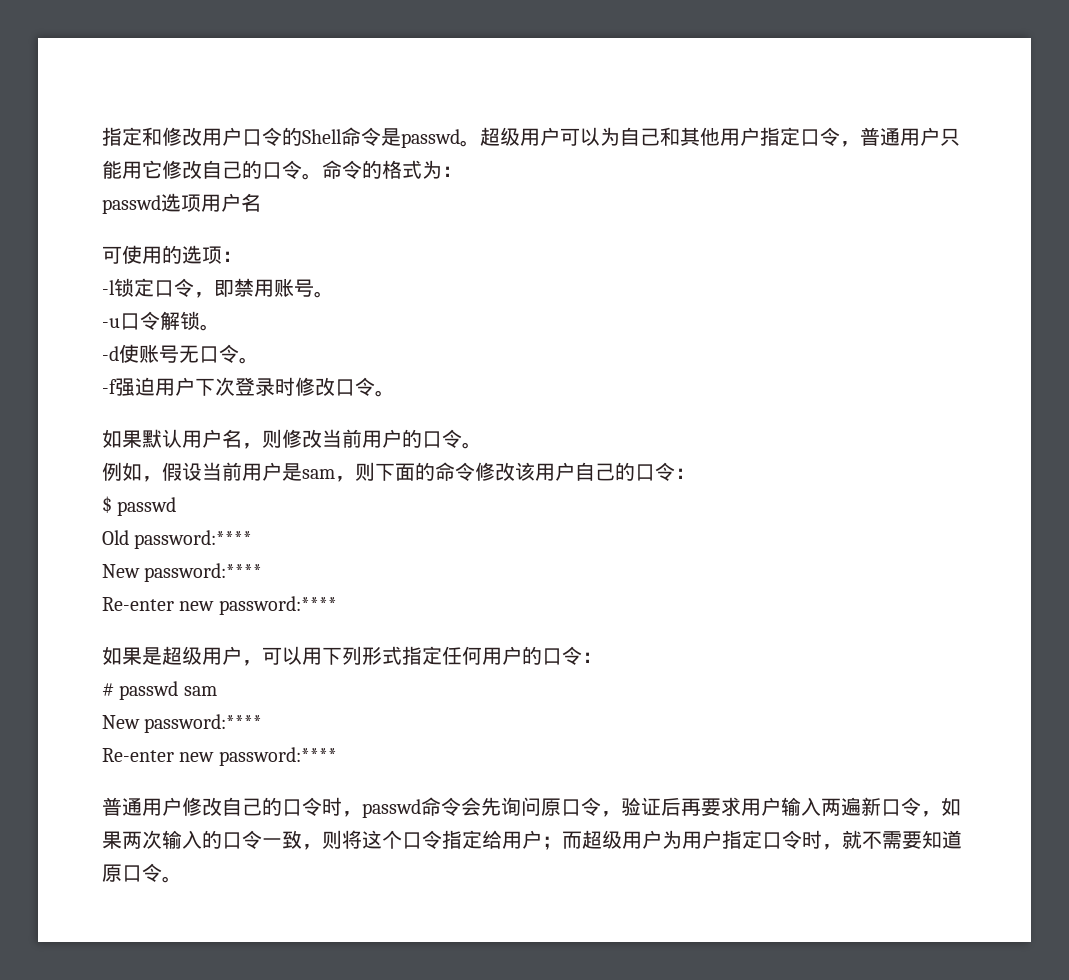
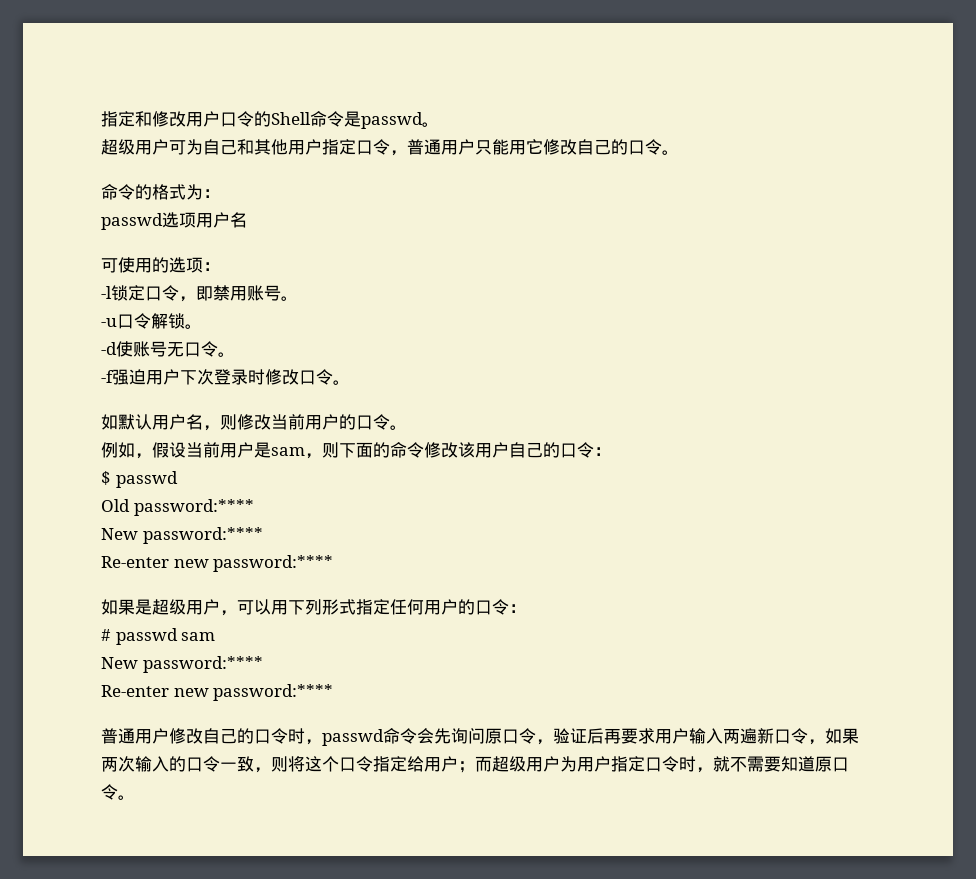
(480, 143) none -> (439, 124) //
[580,127,600,146] 以 -> (186, 147) none
(322, 176) none -> (679, 152) //
[122,430,142,448] 果 -> (118, 422) none

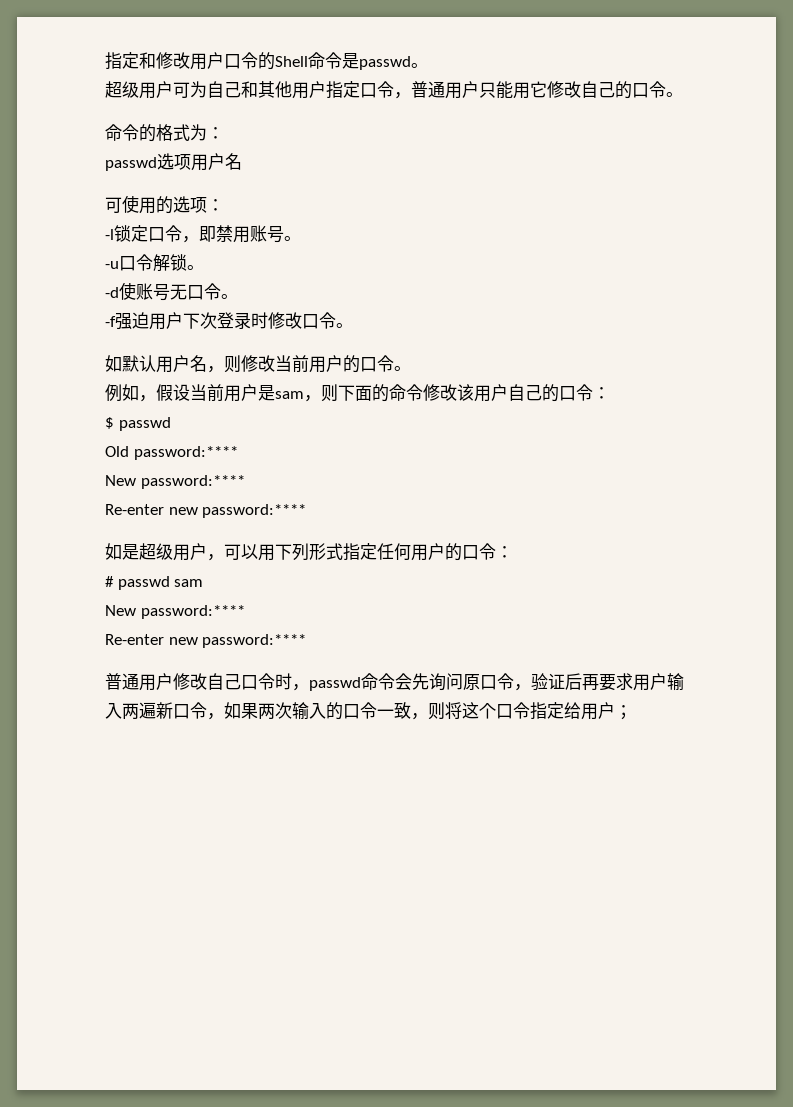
[118,599,135,615] 果 -> (122, 551) none
[237,728,254,744] 的 -> (241, 682) none
[475,756,849,773] [101,784,135,800] 而超级用户为用户指定口令时，就不需要知道原口令。 -> (632, 712) none

